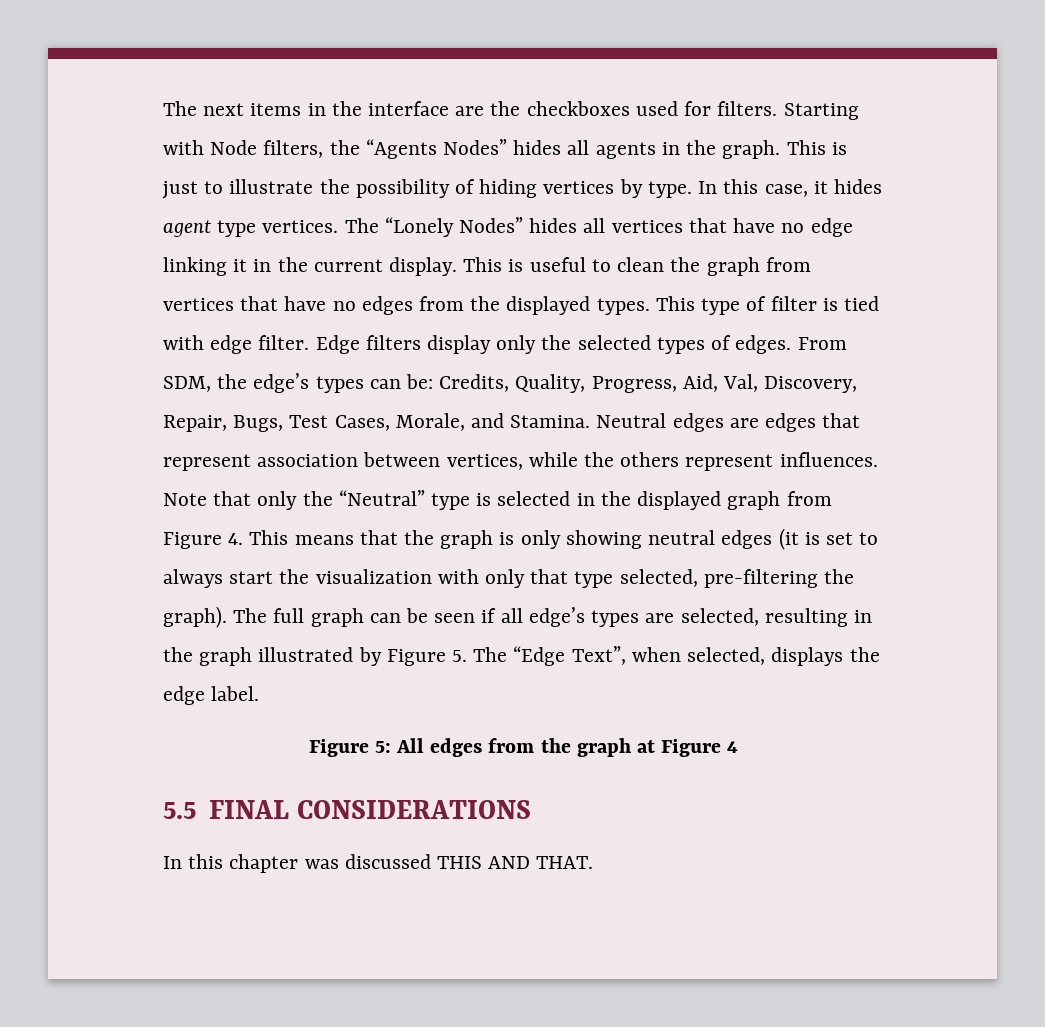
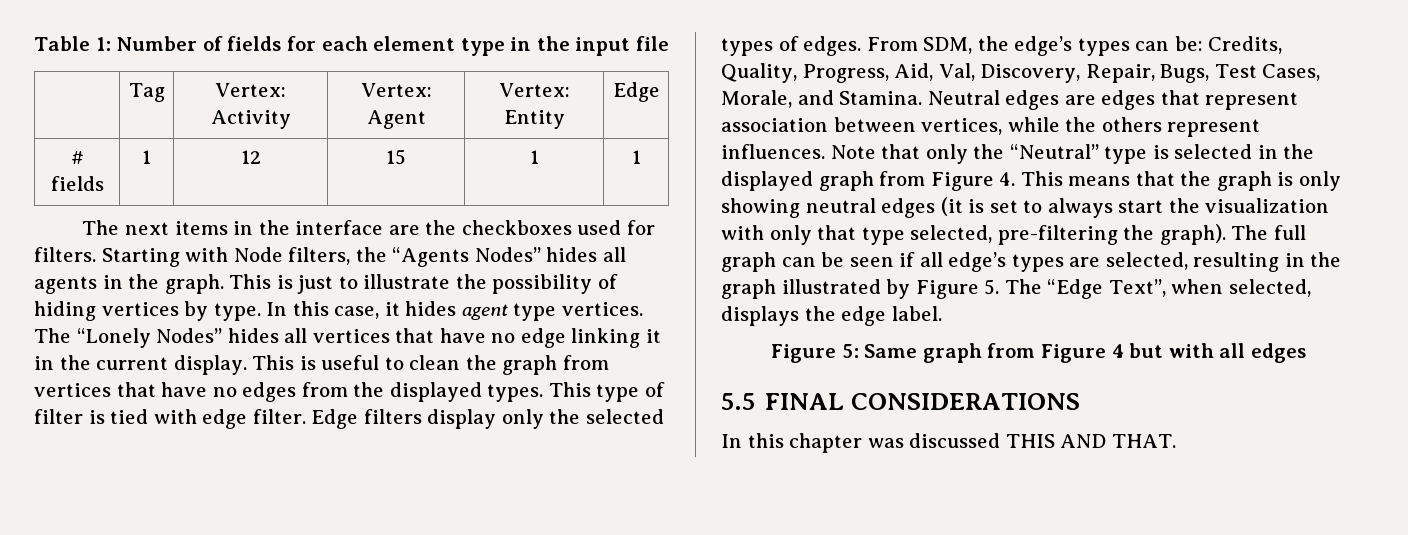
(163, 108) none -> [34,36,669,56] [128,83,165,102] [215,83,287,97] [210,110,291,129] [360,83,432,97] [366,110,426,129] [498,83,570,97] [503,110,565,129] [612,82,660,102] [70,151,84,164] [50,176,104,191] [142,150,151,164] [240,150,261,164] [386,149,406,165] [529,150,539,164] [631,150,641,164] Table 1: Number of fields for each element type in the input file // | Tag | Vertex: Activity | Vertex: Agent | Vertex: Entity | Edge // # fields | 1 | 12 | 15 | 1 | 1 //
[395,738,739,757] All edges from the graph at Figure 4 -> [864,343,1306,363] Same graph from Figure 4 but with all edges

